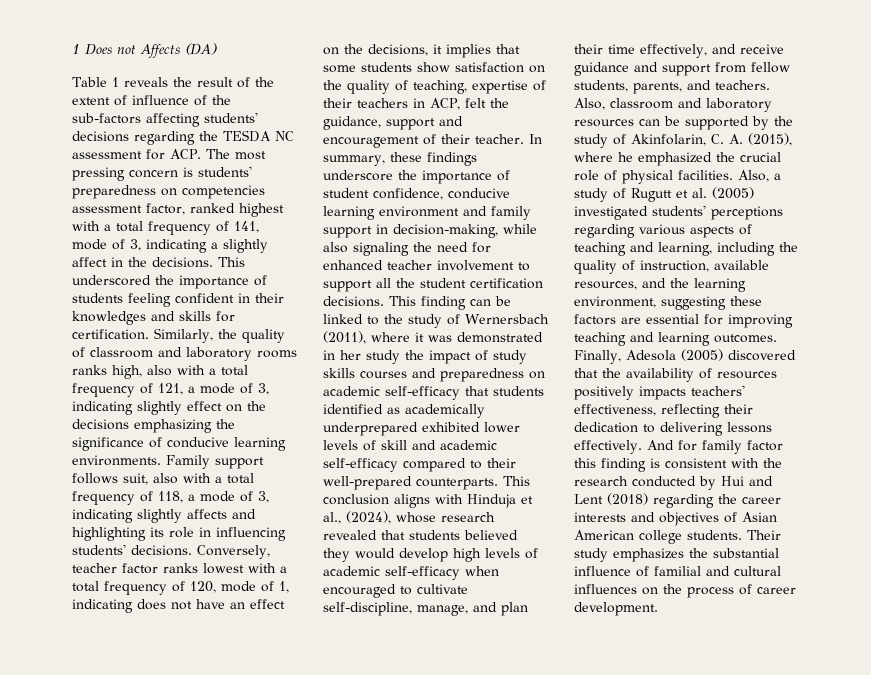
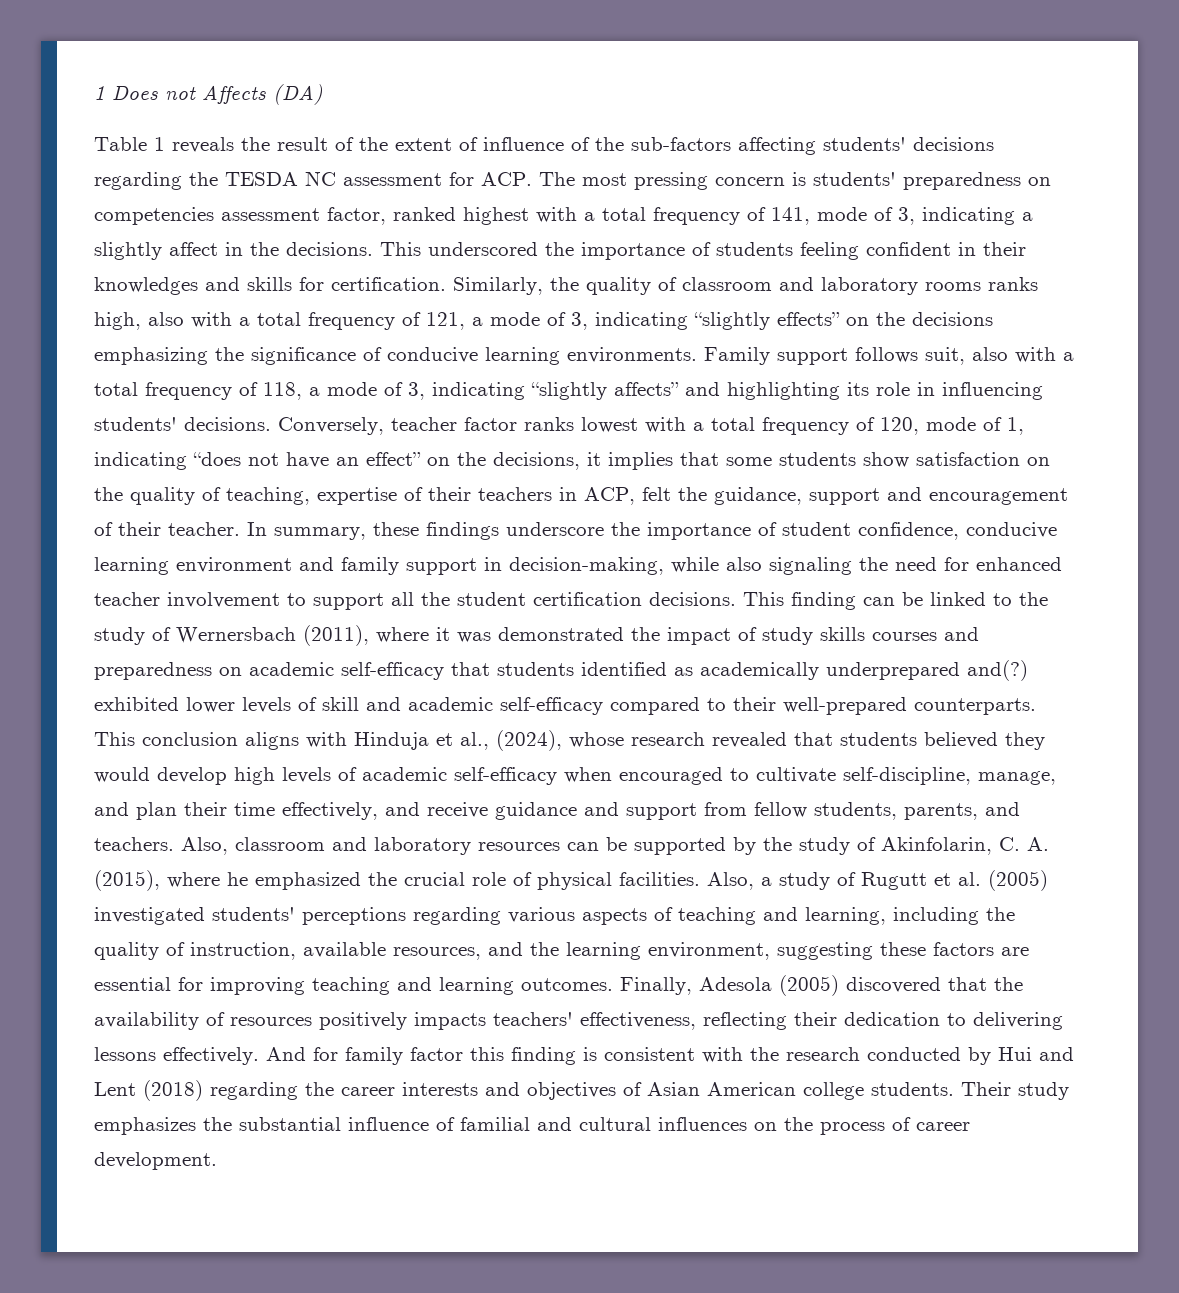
[137,401,222,415] slightly effect -> [694,312,840,330] “slightly effects”
[137,509,227,523] slightly affects -> [531,382,679,400] “slightly affects”
[137,599,166,610] does -> [193,452,241,466] “does
[250,599,285,609] effect -> [366,452,421,466] effect”
[323,350,400,364] in her study -> (624, 634) none
(418, 429) none -> [967,660,1028,681] and(?)

